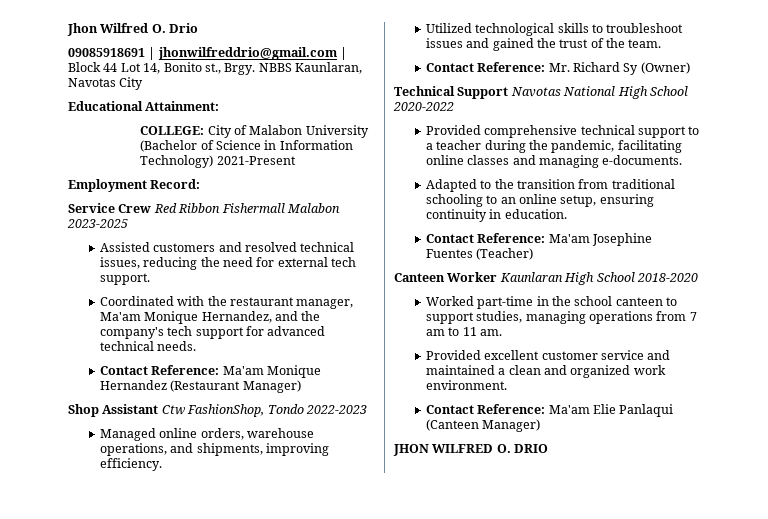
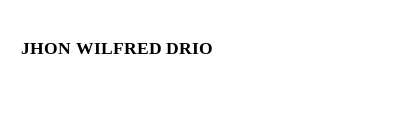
[67,23,199,36] [68,47,348,60] [68,62,362,75] [68,77,144,90] [68,101,220,111] [140,125,369,138] [140,140,353,152] [140,155,296,168] [68,179,201,192] [68,203,340,213] [67,219,128,228] [99,242,355,252] [99,257,357,270] [99,273,150,285] [99,296,354,309] [99,311,321,324] [99,326,326,339] [99,341,197,351] [99,365,321,378] [99,380,301,393] [68,404,367,417] [99,428,314,441] [99,443,329,456] [99,458,162,471] [425,23,684,36] [425,38,662,51] [425,62,690,75] [394,86,688,99] [393,102,454,111] [425,125,700,138] [425,140,682,153] [425,155,683,168] [425,179,675,192] [425,194,654,207] [425,209,567,222] [425,233,652,246] [425,248,534,260] [394,272,698,285] [425,296,678,309] [425,311,697,324] [425,327,502,336] [425,350,671,360] [425,365,666,378] [425,380,507,390] [425,404,674,417] [425,419,541,432] Jhon Wilfred O. Drio // 09085918691 | jhonwilfreddrio@gmail.com | Block 44 Lot 14, Bonito st., Brgy. NBBS Kaunlaran, Navotas City // Educational Attainment: // COLLEGE: City of Malabon University (Bachelor of Science in Information Technology) 2021-Present // Employment Record: // Service Crew Red Ribbon Fishermall Malabon 2023-2025 // Assisted customers and resolved technical issues, reducing the need for external tech support. // Coordinated with the restaurant manager, Ma'am Monique Hernandez, and the company's tech support for advanced technical needs. // Contact Reference: Ma'am Monique Hernandez (Restaurant Manager) // Shop Assistant Ctw FashionShop, Tondo 2022-2023 // Managed online orders, warehouse operations, and shipments, improving efficiency. // Utilized technological skills to troubleshoot issues and gained the trust of the team. // Contact Reference: Mr. Richard Sy (Owner) // Technical Support Navotas National High School 2020-2022 // Provided comprehensive technical support to a teacher during the pandemic, facilitating online classes and managing e-documents. // Adapted to the transition from traditional schooling to an online setup, ensuring continuity in education. // Contact Reference: Ma'am Josephine Fuentes (Teacher) // Canteen Worker Kaunlaran High School 2018-2020 // Worked part-time in the school canteen to support studies, managing operations from 7 am to 11 am. // Provided excellent customer service and maintained a clean and organized work environment. // Contact Reference: Ma'am Elie Panlaqui (Canteen Manager) // -> (21, 48) none
[496,444,511,453] O. -> (162, 48) none

